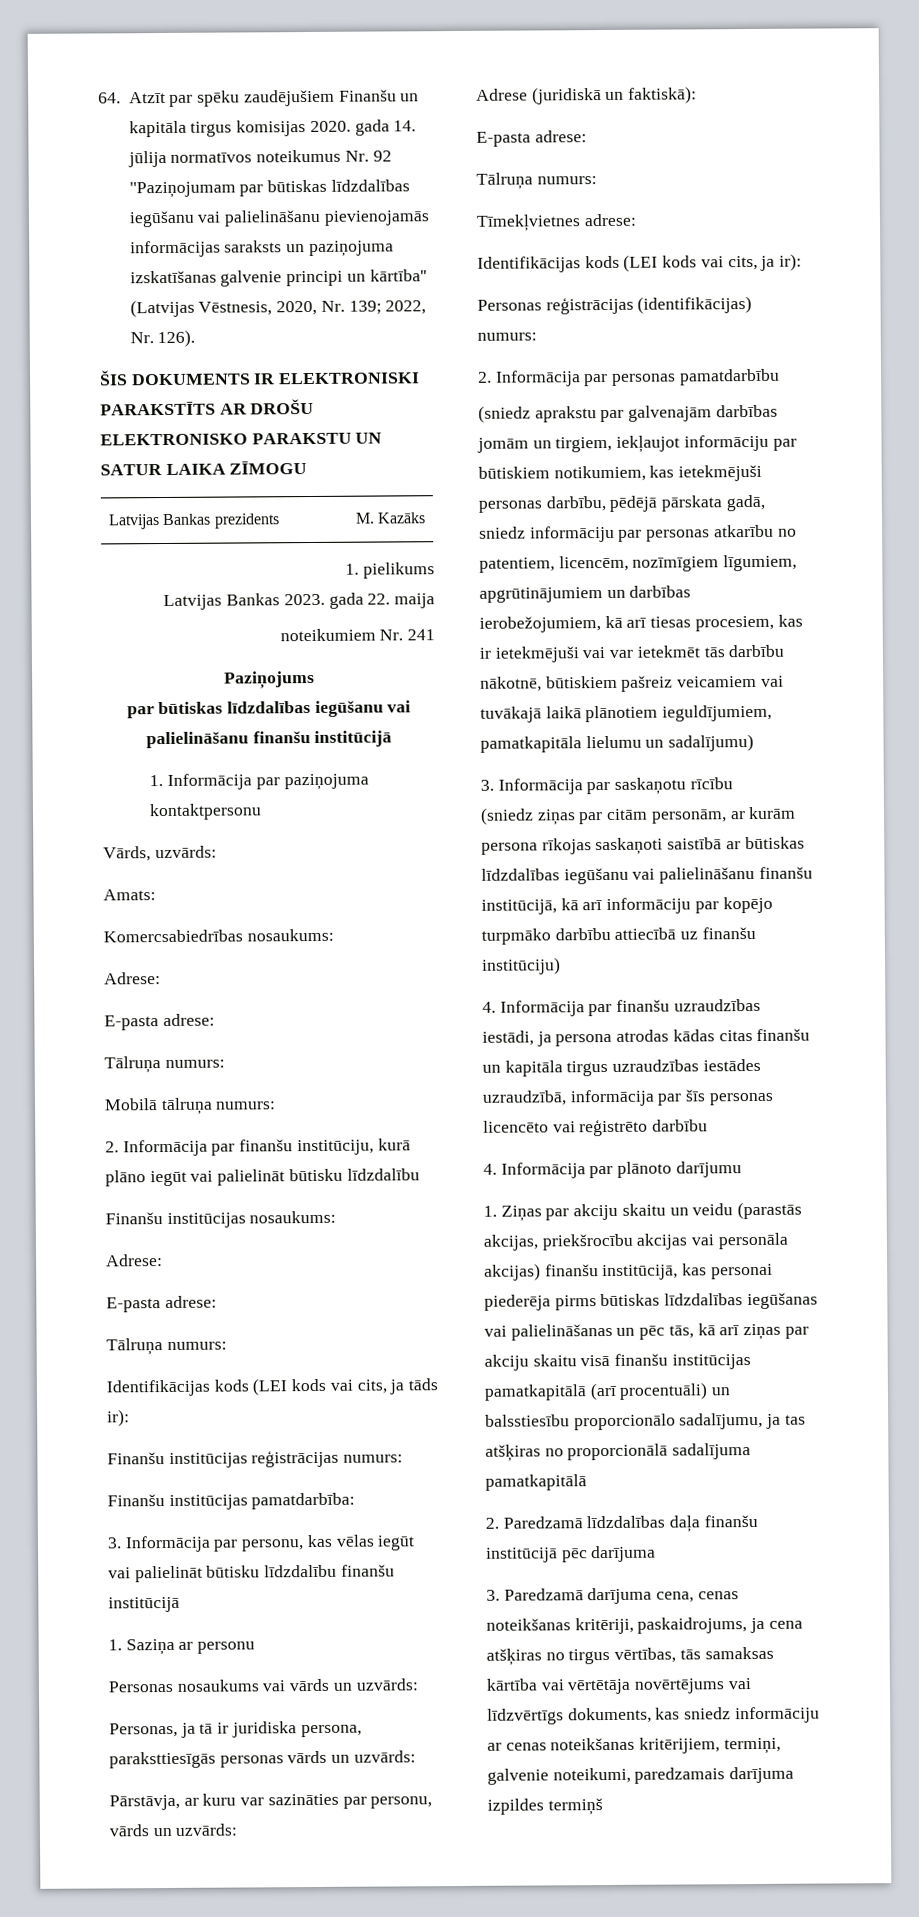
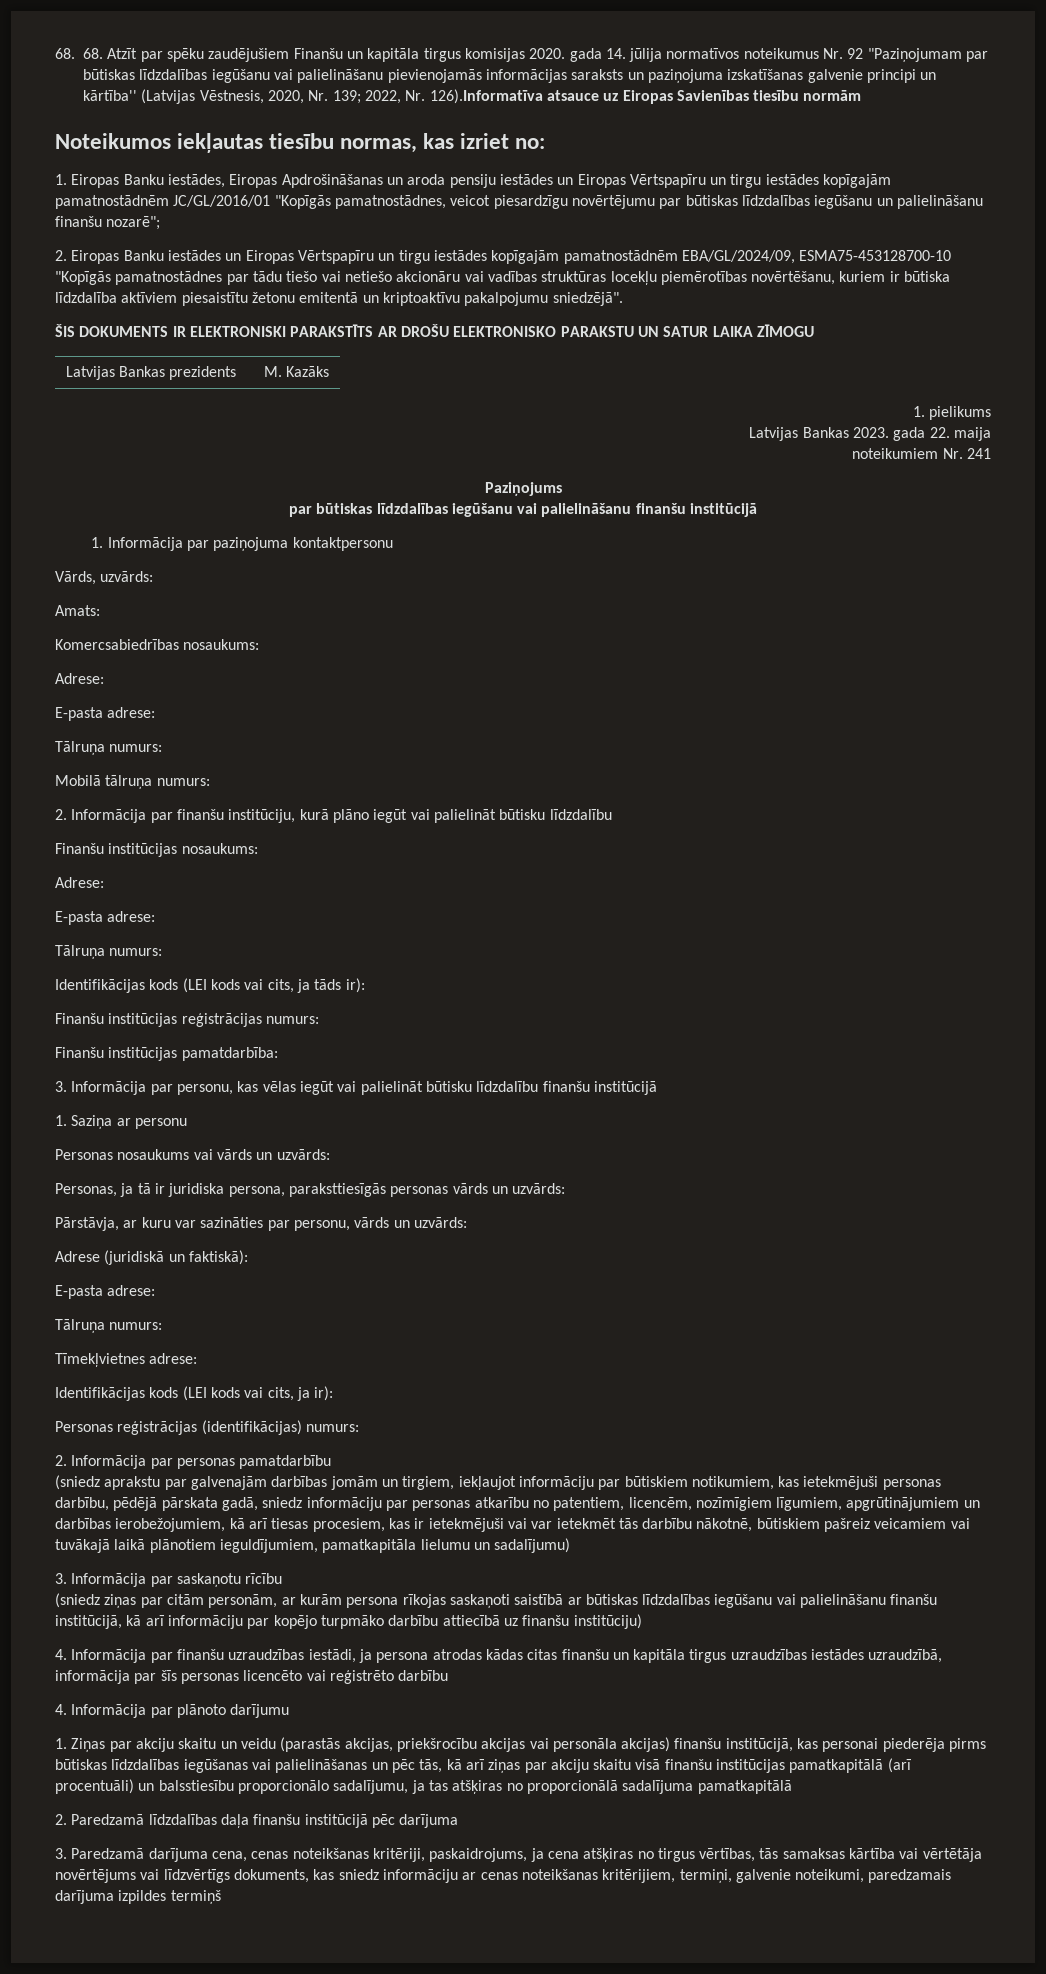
[98,92,121,104] 64. -> [55,48,103,59] 68. 68.
[157,329,196,348] 126). -> [429,89,862,104] [55,133,546,153] [55,174,892,188] [55,195,983,209] [55,216,161,230] [55,250,952,264] [55,271,951,285] [55,292,623,306] 126).Informatīva atsauce uz Eiropas Savienības tiesību normām // Noteikumos iekļautas tiesību normas, kas izriet no: // 1. Eiropas Banku iestādes, Eiropas Apdrošināšanas un aroda pensiju iestādes un Eiropas Vērtspapīru un tirgu iestādes kopīgajām pamatnostādnēm JC/GL/2016/01 "Kopīgās pamatnostādnes, veicot piesardzīgu novērtējumu par būtiskas līdzdalības iegūšanu un palielināšanu finanšu nozarē"; // 2. Eiropas Banku iestādes un Eiropas Vērtspapīru un tirgu iestādes kopīgajām pamatnostādnēm EBA/GL/2024/09, ESMA75-453128700-10 "Kopīgās pamatnostādnes par tādu tiešo vai netiešo akcionāru vai vadības struktūras locekļu piemērotības novērtēšanu, kuriem ir būtiska līdzdalība aktīviem piesaistītu žetonu emitentā un kriptoaktīvu pakalpojumu sniedzējā".

